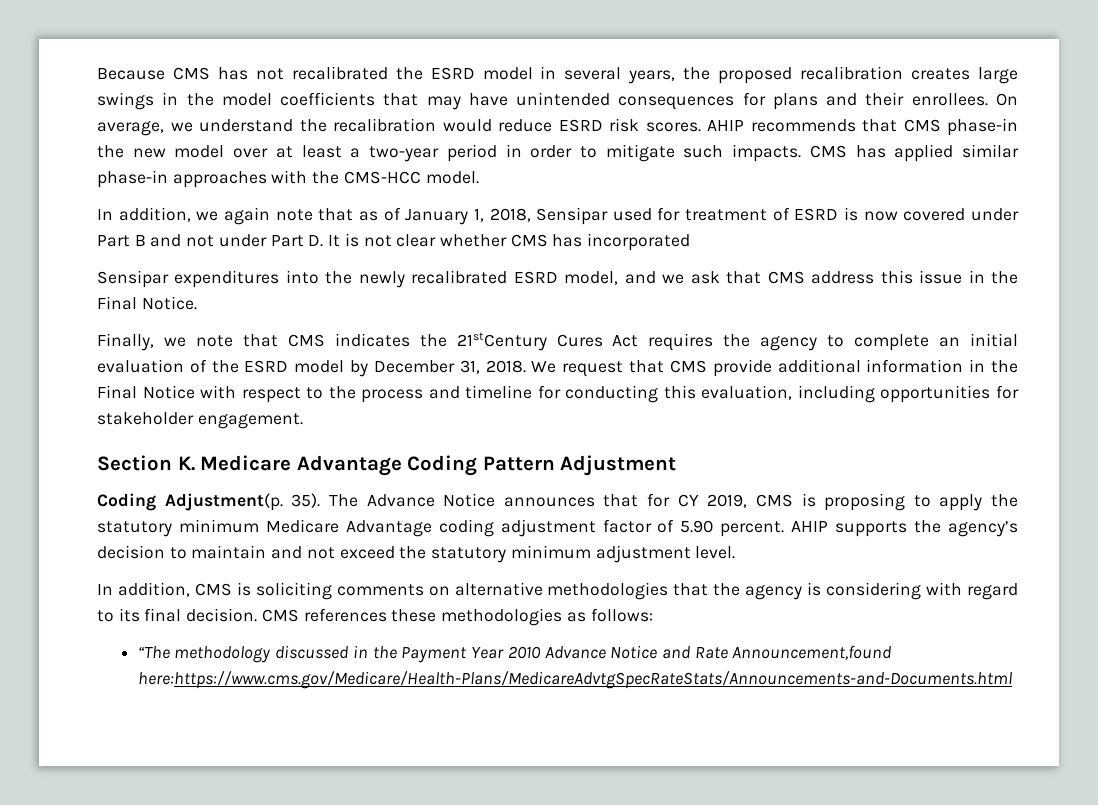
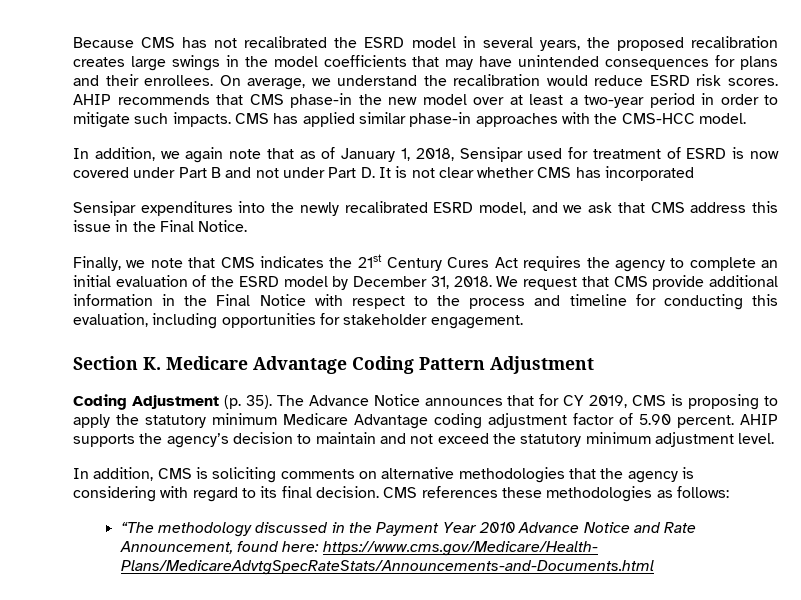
[456,332,547,351] 21stCentury -> [357,254,442,271] 21st Century
[164,493,283,511] Adjustment(p. -> [131,395,241,409] Adjustment (p.
[732,645,892,660] [137,671,1012,689] Announcement,found here:https://www.cms.gov/Medicare/Health-Plans/MedicareAdvtgSpecRateStats/Announcements-and-Documents.html -> [119,541,598,556] [120,560,654,575] Announcement, found here: https://www.cms.gov/Medicare/Health- Plans/MedicareAdvtgSpecRateStats/Announcements-and-Documents.html

